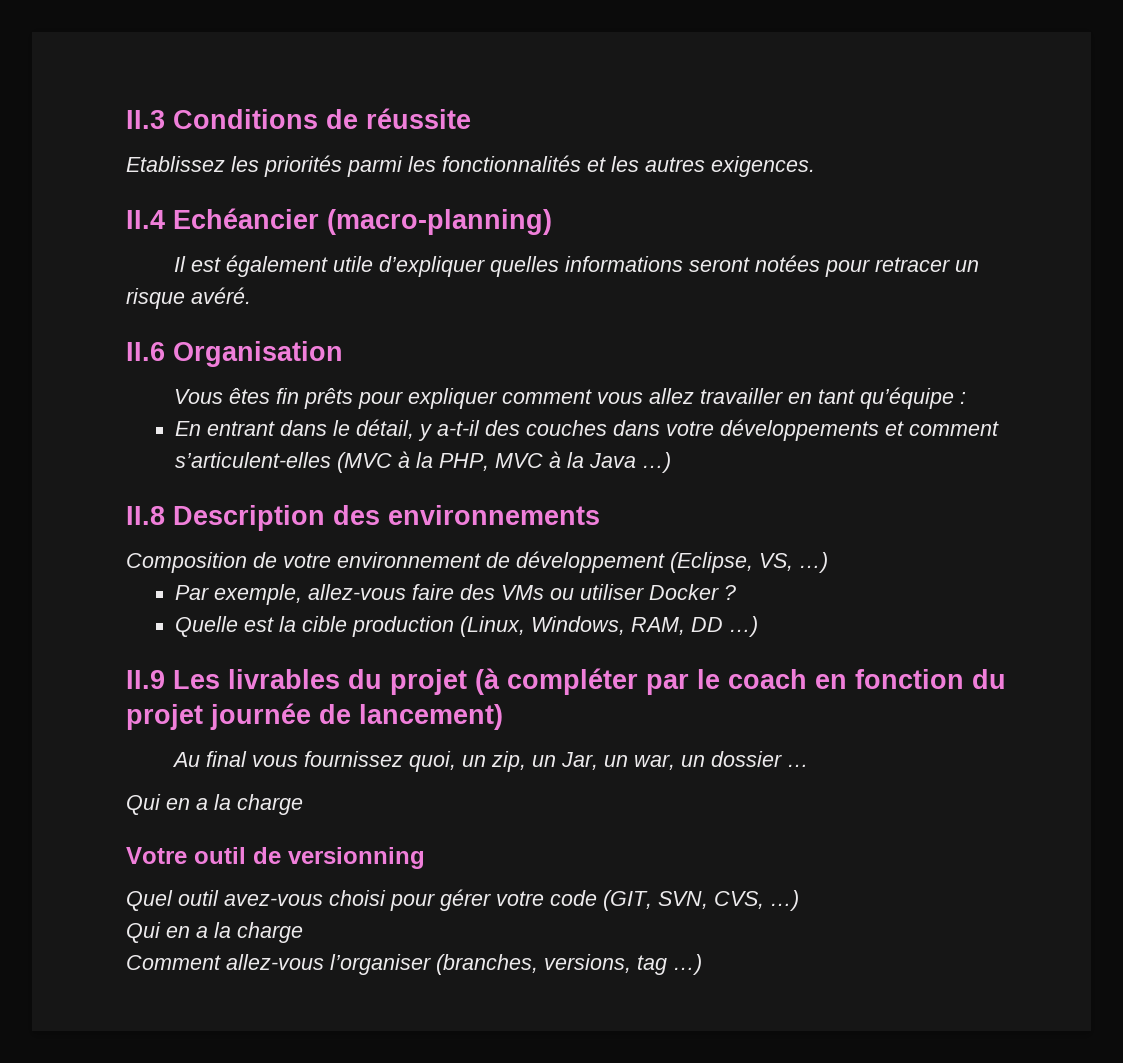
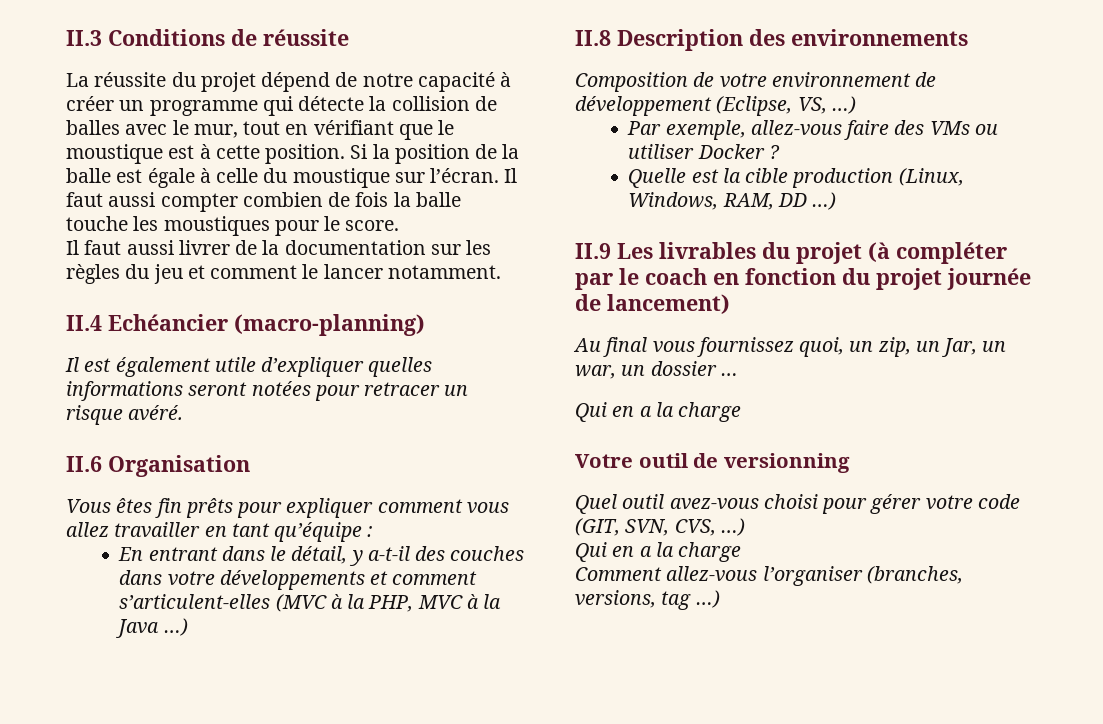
[126,155,815,177] Etablissez les priorités parmi les fonctionnalités et les autres exigences. -> [66,72,512,92] [66,96,497,116] [66,120,455,140] [66,144,520,164] [66,168,518,188] [66,192,461,212] [66,216,400,236] [66,240,492,255] [66,264,501,284] La réussite du projet dépend de notre capacité à créer un programme qui détecte la collision de balles avec le mur, tout en vérifiant que le moustique est à cette position. Si la position de la balle est égale à celle du moustique sur l’écran. Il faut aussi compter combien de fois la balle touche les moustiques pour le score. // Il faut aussi livrer de la documentation sur les règles du jeu et comment le lancer notamment.

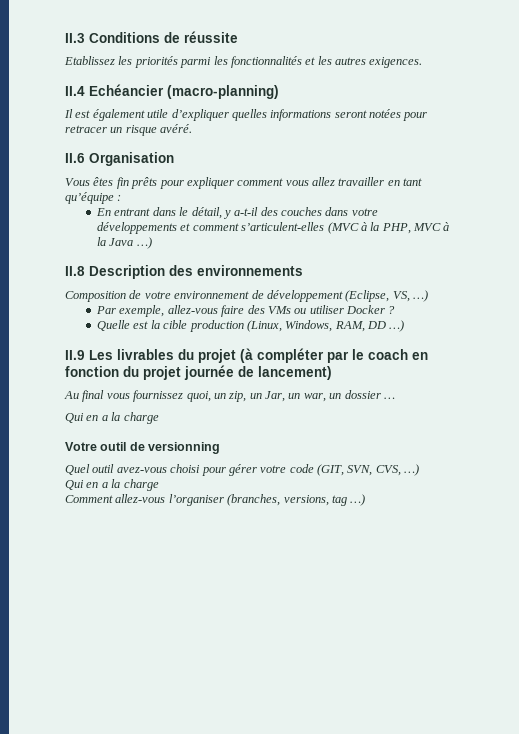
[66,72,512,92] [66,96,497,116] [66,120,455,140] [66,144,520,164] [66,168,518,188] [66,192,461,212] [66,216,400,236] [66,240,492,255] [66,264,501,284] La réussite du projet dépend de notre capacité à créer un programme qui détecte la collision de balles avec le mur, tout en vérifiant que le moustique est à cette position. Si la position de la balle est égale à celle du moustique sur l’écran. Il faut aussi compter combien de fois la balle touche les moustiques pour le score. // Il faut aussi livrer de la documentation sur les règles du jeu et comment le lancer notamment. -> [64,56,423,68] Etablissez les priorités parmi les fonctionnalités et les autres exigences.

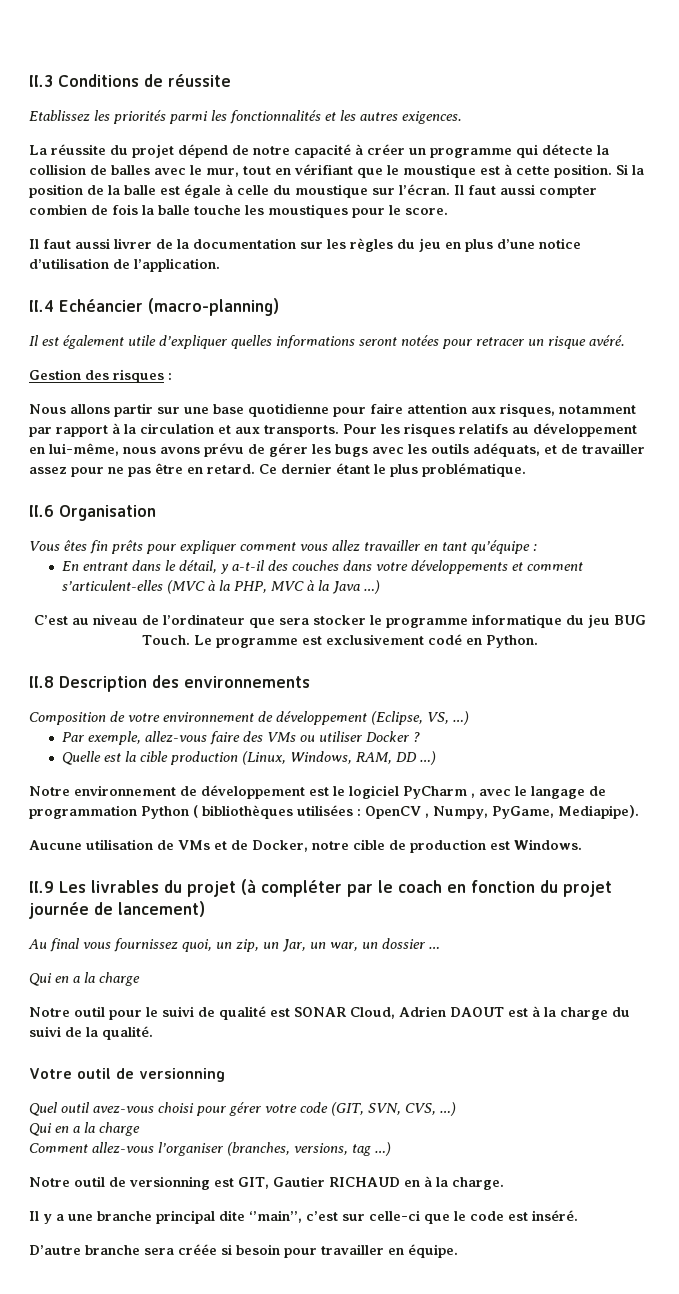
(423, 62) none -> [29,144,609,158] [29,164,644,178] [29,184,597,198] [29,204,448,218] [29,238,581,252] [29,258,220,272] // La réussite du projet dépend de notre capacité à créer un programme qui détecte la collision de balles avec le mur, tout en vérifiant que le moustique est à cette position. Si la position de la balle est égale à celle du moustique sur l’écran. Il faut aussi compter combien de fois la balle touche les moustiques pour le score. // Il faut aussi livrer de la documentation sur les règles du jeu en plus d’une notice d’utilisation de l’application.
(193, 128) none -> [29,369,172,383] [29,403,636,417] [29,423,637,437] [29,443,645,457] [29,463,526,477] // Gestion des risques : // Nous allons partir sur une base quotidienne pour faire attention aux risques, notamment par rapport à la circulation et aux transports. Pour les risques relatifs au développement en lui-même, nous avons prévu de gérer les bugs avec les outils adéquats, et de travailler assez pour ne pas être en retard. Ce dernier étant le plus problématique.
(152, 243) none -> [33,614,646,628] [141,634,538,648] // C’est au niveau de l’ordinateur que sera stocker le programme informatique du jeu BUG Touch. Le programme est exclusivement codé en Python.
(405, 326) none -> [29,785,606,799] [29,805,639,819] [29,839,582,853] // Notre environnement de développement est le logiciel PyCharm , avec le langage de programmation Python ( bibliothèques utilisées : OpenCV , Numpy, PyGame, Mediapipe). // Aucune utilisation de VMs et de Docker, notre cible de production est Windows.
(159, 418) none -> [29,1006,630,1020] [29,1026,153,1040] // Notre outil pour le suivi de qualité est SONAR Cloud, Adrien DAOUT est à la charge du suivi de la qualité.
(366, 500) none -> [29,1176,504,1190] [29,1210,578,1224] [29,1244,458,1258] // Notre outil de versionning est GIT, Gautier RICHAUD en à la charge. // Il y a une branche principal dite ‘’main’’, c’est sur celle-ci que le code est inséré. // D’autre branche sera créée si besoin pour travailler en équipe.

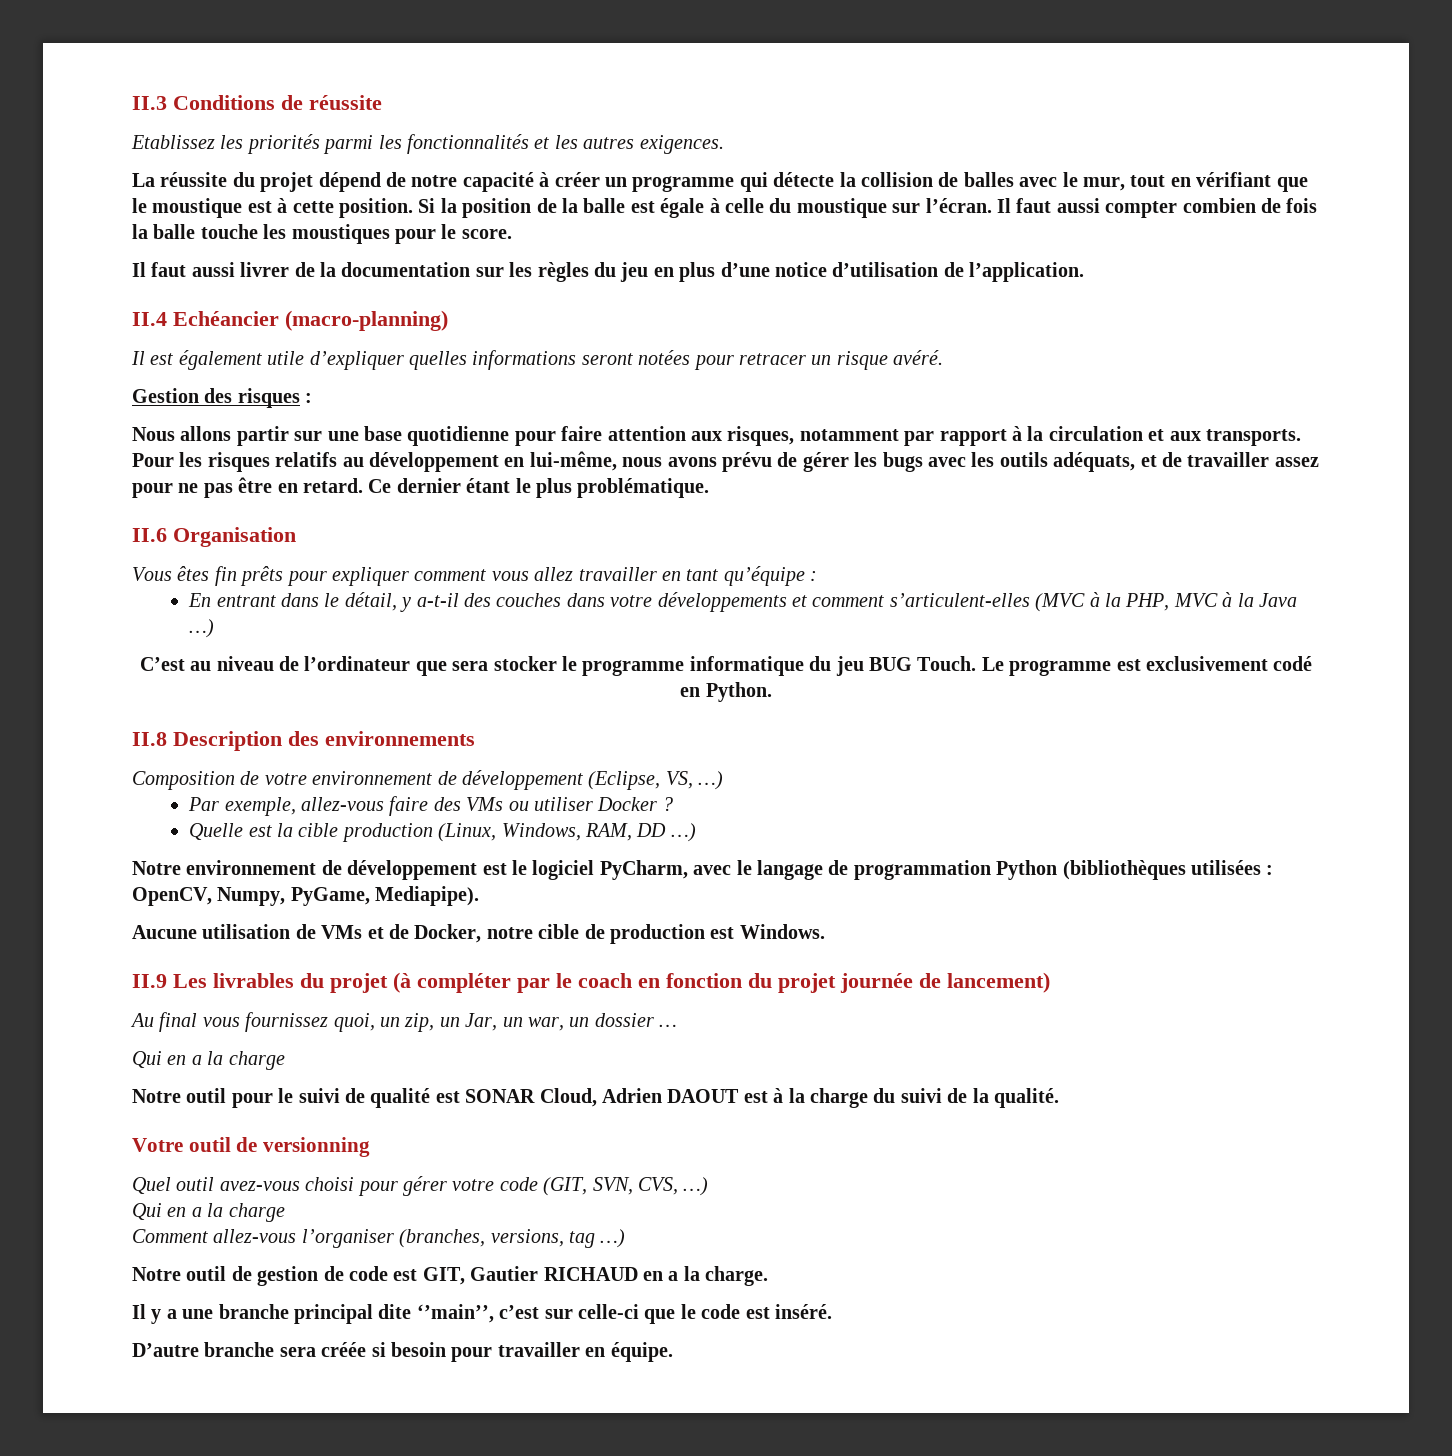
[403,786,475,799] PyCharm , -> [599,860,688,880] PyCharm,
[193,805,429,819] ( bibliothèques utilisées : OpenCV , -> [1062,860,1274,880] [132,887,212,906] (bibliothèques utilisées : OpenCV,
[129,1176,210,1190] versionning -> [257,1266,388,1286] gestion de code
[424,1176,432,1187] à -> [668,1271,679,1281] a

